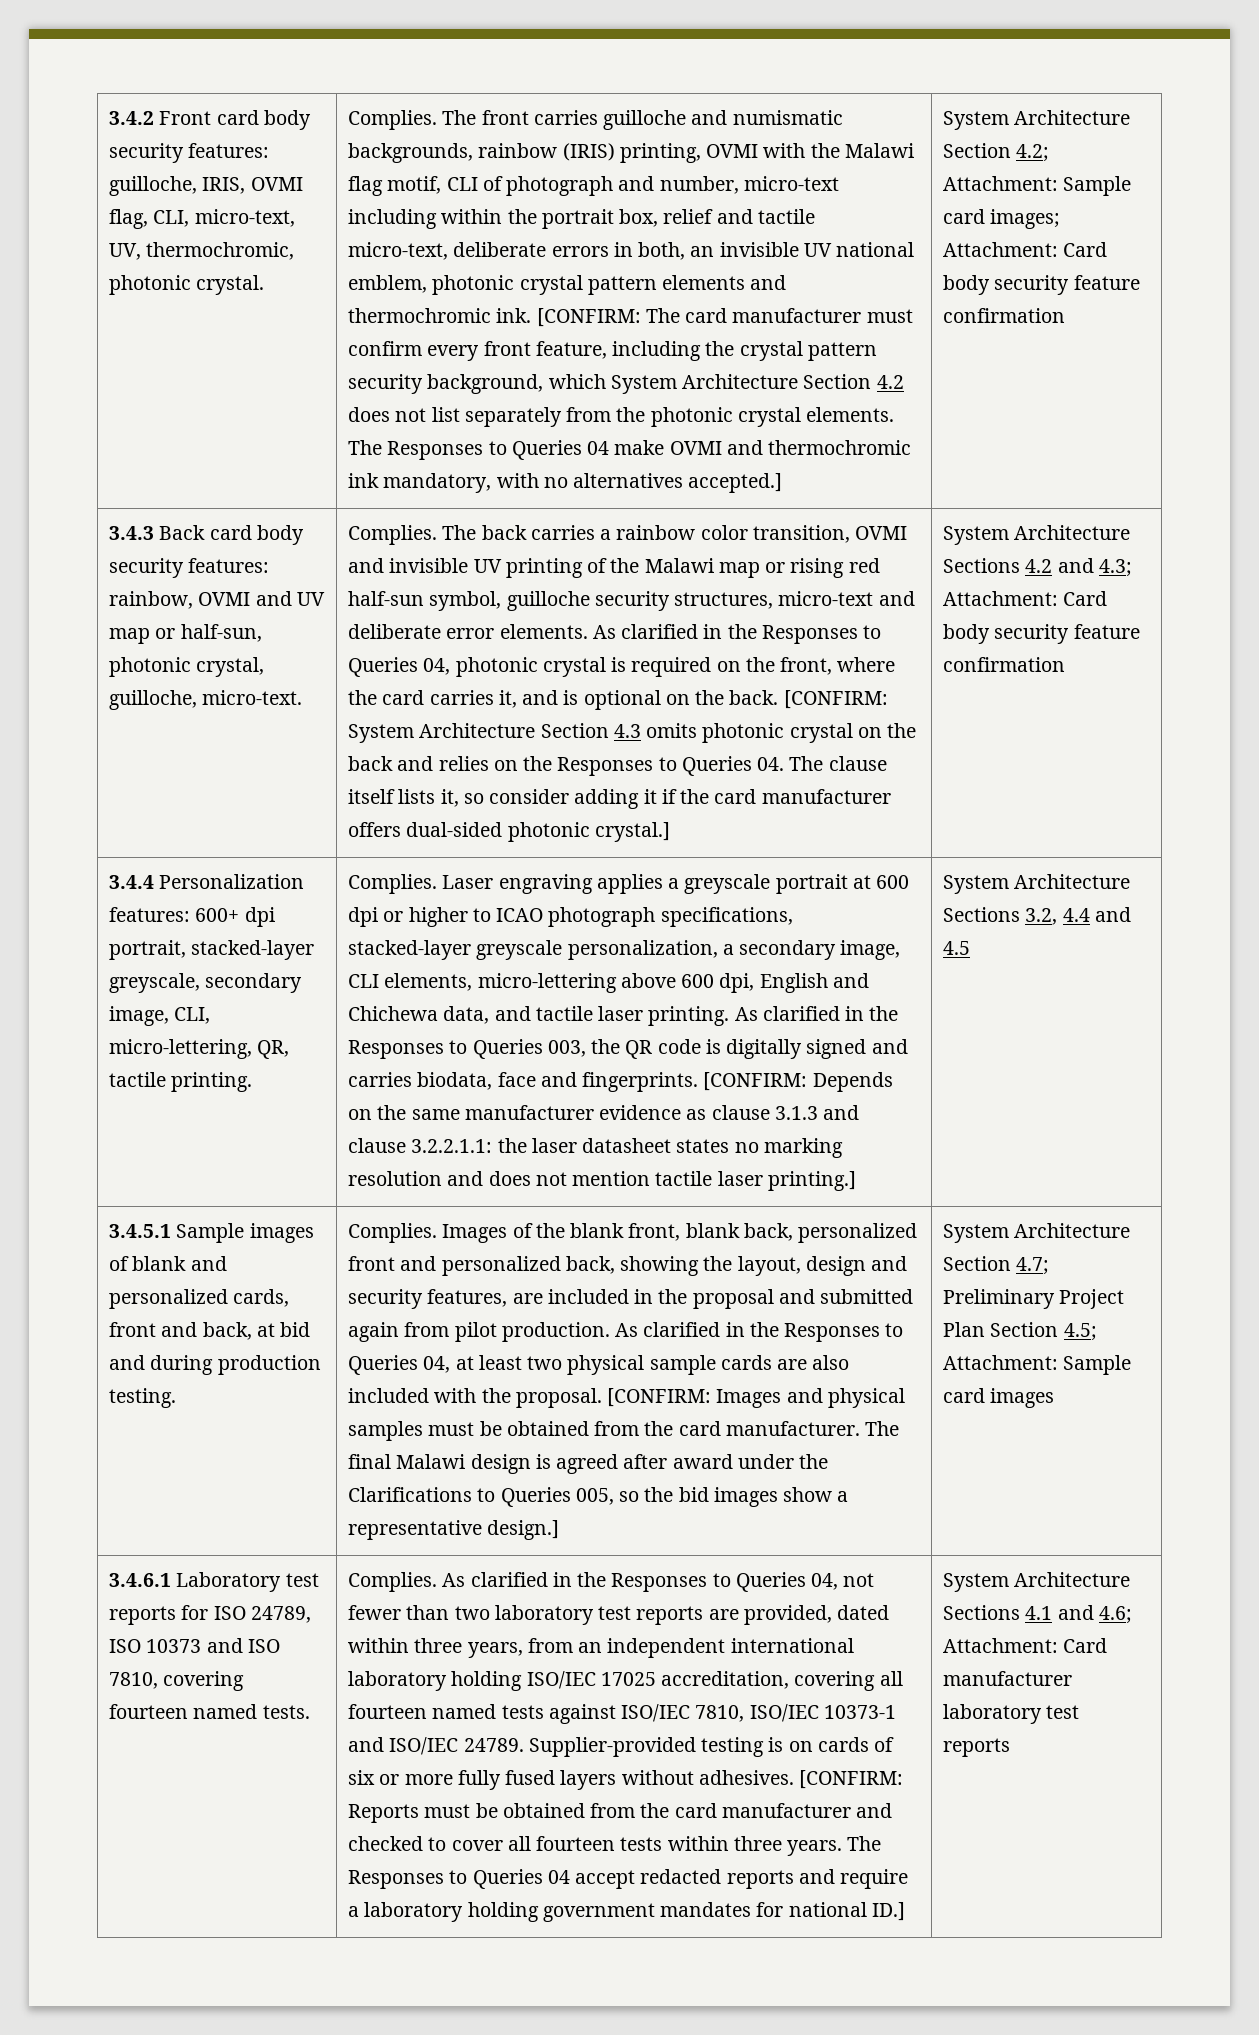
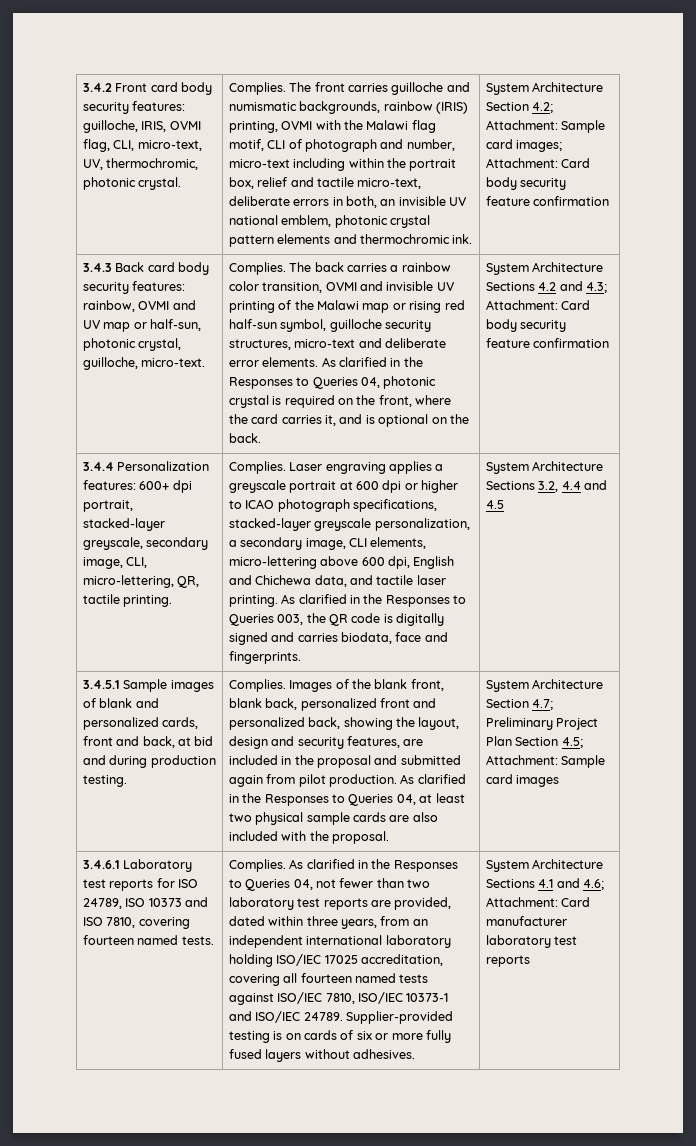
[536,308,913,327] [348,341,877,361] [348,374,904,394] [348,407,895,427] [348,440,912,460] [348,473,783,493] [CONFIRM: The card manufacturer must confirm every front feature, including the crystal pattern security background, which System Architecture Section 4.2 does not list separately from the photonic crystal elements. The Responses to Queries 04 make OVMI and thermochromic ink mandatory, with no alternatives accepted.] -> (473, 239) none
[783,690,888,709] [348,723,917,743] [348,756,887,776] [348,789,891,809] [348,822,670,842] [CONFIRM: System Architecture Section 4.3 omits photonic crystal on the back and relies on the Responses to Queries 04. The clause itself lists it, so consider adding it if the card manufacturer offers dual-sided photonic crystal.] -> (261, 438) none
[703,1072,893,1092] [348,1105,860,1120] [348,1138,843,1158] [348,1171,856,1191] [CONFIRM: Depends on the same manufacturer evidence as clause 3.1.3 and clause 3.2.2.1.1: the laser datasheet states no marking resolution and does not mention tactile laser printing.] -> (301, 657) none
[607,1388,905,1408] [348,1421,900,1441] [348,1454,829,1474] [348,1487,849,1507] [348,1520,560,1540] [CONFIRM: Images and physical samples must be obtained from the card manufacturer. The final Malawi design is agreed after award under the Clarifications to Queries 005, so the bid images show a representative design.] -> (390, 837) none
[799,1770,904,1789] [348,1803,893,1823] [348,1836,882,1856] [348,1869,909,1889] [348,1902,905,1922] [CONFIRM: Reports must be obtained from the card manufacturer and checked to cover all fourteen tests within three years. The Responses to Queries 04 accept redacted reports and require a laboratory holding government mandates for national ID.] -> (416, 1054) none

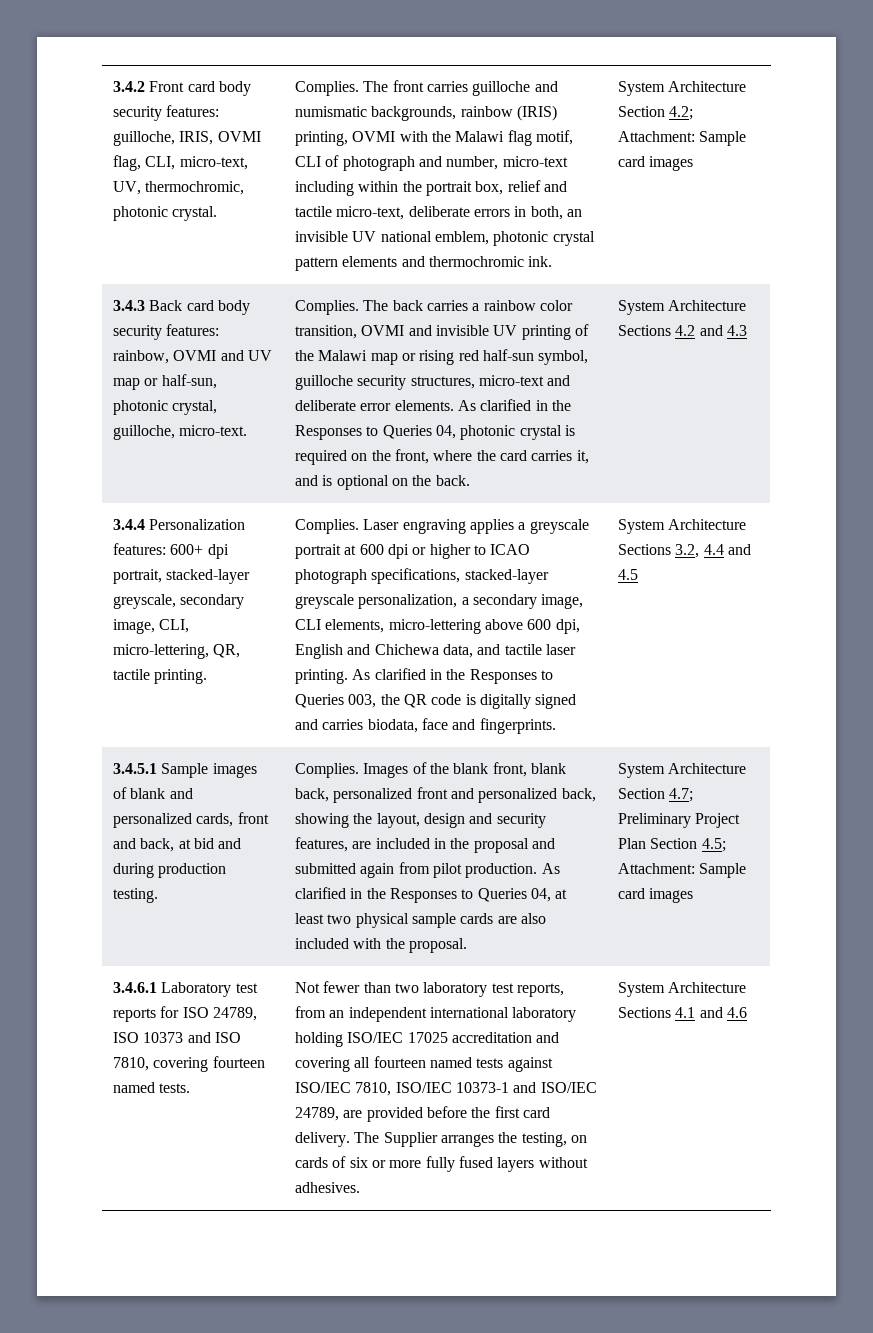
[516,140,563,152] [485,158,591,168] [485,177,567,190] [485,196,610,206] images; Attachment: Card body security feature confirmation -> [649,156,694,171] images
[586,282,608,293] [485,300,591,310] [485,319,567,332] [485,338,610,348] 4.3; Attachment: Card body security feature confirmation -> [727,325,748,336] 4.3
[228,859,458,872] [228,879,337,891] Complies. As clarified in the Responses to Queries 04, not -> [295,982,321,993] Not
[323,897,452,910] [228,916,378,929] reports are provided, dated within three years, -> [517,983,565,997] reports,
[361,954,444,966] accreditation, -> [452,1032,560,1043] accreditation and
[303,1011,454,1024] [228,1031,283,1043] 24789. Supplier-provided testing is -> [295,1106,551,1122] [295,1132,567,1147] 24789, are provided before the first card delivery. The Supplier arranges the testing,
[583,879,605,890] [485,897,591,907] [485,916,567,926] [485,935,578,948] [485,955,530,967] 4.6; Attachment: Card manufacturer laboratory test reports -> [727,1007,748,1018] 4.6

